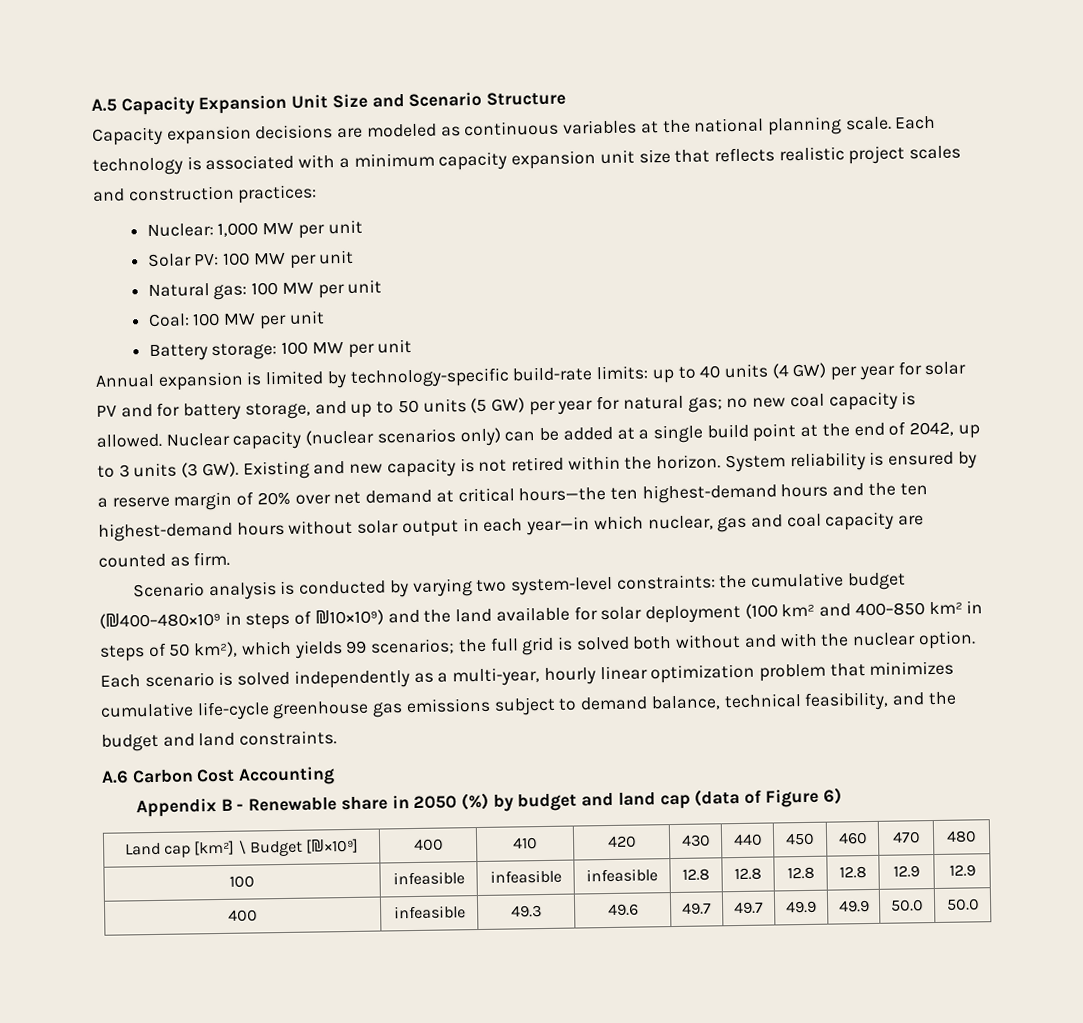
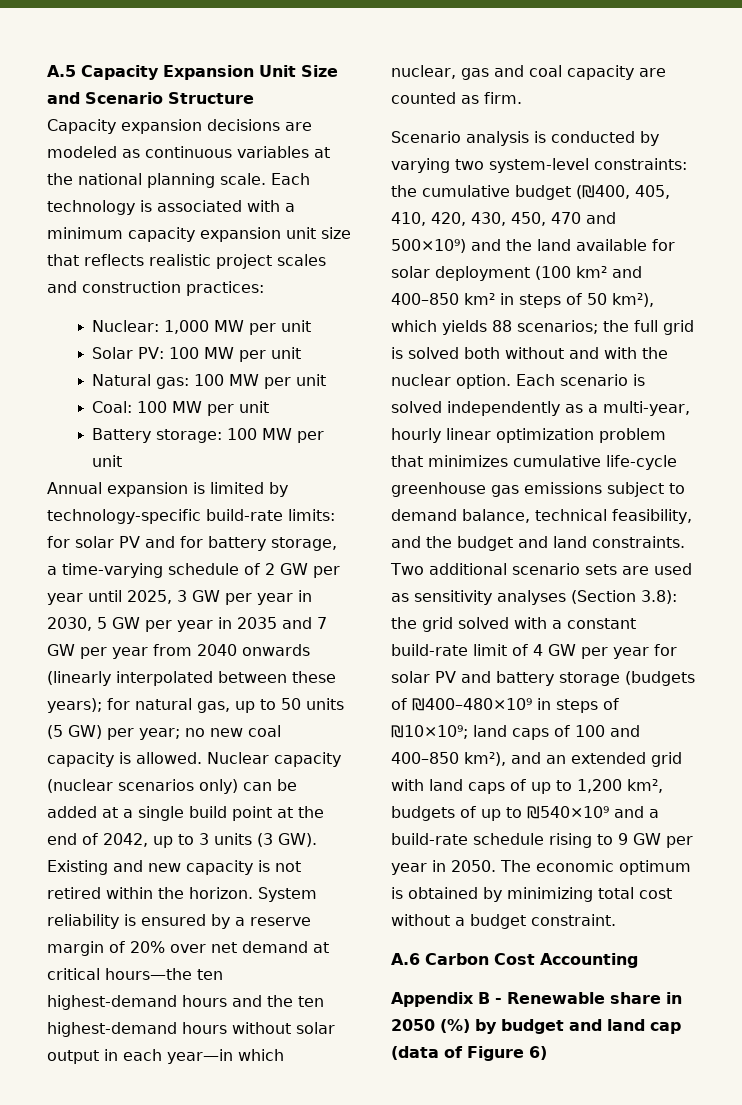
[651,362,896,384] up to 40 units (4 GW) per year -> (335, 515) none
[314,400,347,415] and -> [47,563,340,578] [47,590,312,605] [47,617,327,632] [47,644,310,659] [47,671,336,686] [47,698,230,713] a time-varying schedule of 2 GW per year until 2025, 3 GW per year in 2030, 5 GW per year in 2035 and 7 GW per year from 2040 onwards (linearly interpolated between these years); for natural gas,
[557,395,723,415] year for natural gas; -> [139,728,180,740] year;
[99,609,384,630] (₪400–480×10⁹ in steps of ₪10×10⁹) -> [576,185,670,199] [391,212,616,226] [391,239,466,253] (₪400, 405, 410, 420, 430, 450, 470 and 500×10⁹)
[345,640,368,655] 99 -> [492,320,512,332] 88
(338, 738) none -> [390,563,692,575] [391,590,677,605] [391,617,636,632] [391,644,677,659] [391,671,695,686] [391,698,619,713] [391,725,640,740] [391,752,682,767] [391,779,663,794] [391,806,659,821] [391,833,693,848] [391,860,691,875] [391,887,672,902] [391,914,616,929] Two additional scenario sets are used as sensitivity analyses (Section 3.8): the grid solved with a constant build-rate limit of 4 GW per year for solar PV and battery storage (budgets of ₪400–480×10⁹ in steps of ₪10×10⁹; land caps of 100 and 400–850 km²), and an extended grid with land caps of up to 1,200 km², budgets of up to ₪540×10⁹ and a build-rate schedule rising to 9 GW per year in 2050. The economic optimum is obtained by minimizing total cost without a budget constraint.
[124,838,360,858] [413,838,444,852] [513,837,538,850] [606,835,637,849] [680,834,711,847] [732,833,763,847] [785,832,815,846] [837,832,868,845] [891,831,921,844] [946,830,977,843] [229,875,255,888] [392,871,465,886] [489,869,562,884] [586,868,658,883] [682,868,710,881] [734,867,762,881] [786,866,815,880] [839,866,867,879] [893,865,920,878] [948,864,976,877] [228,909,258,922] [393,905,466,920] [511,905,542,918] [607,903,639,917] [682,902,712,915] [734,901,764,915] [786,900,817,914] [838,900,870,913] [891,899,924,912] [945,898,980,911] // Land cap [km²] \ Budget [₪×10⁹] | 400 | 410 | 420 | 430 | 440 | 450 | 460 | 470 | 480 // 100 | infeasible | infeasible | infeasible | 12.8 | 12.8 | 12.8 | 12.8 | 12.9 | 12.9 // 400 | infeasible | 49.3 | 49.6 | 49.7 | 49.7 | 49.9 | 49.9 | 50.0 | 50.0 -> (547, 1053) none

